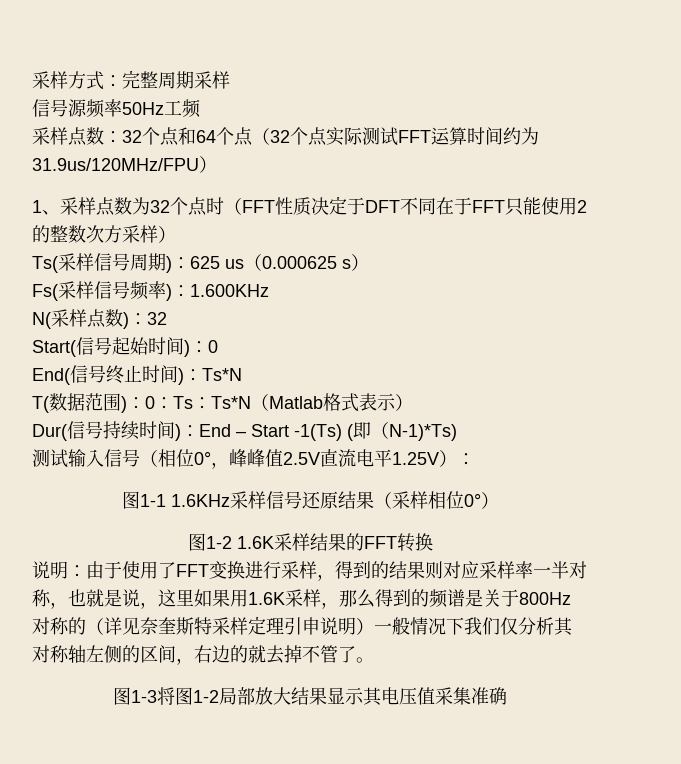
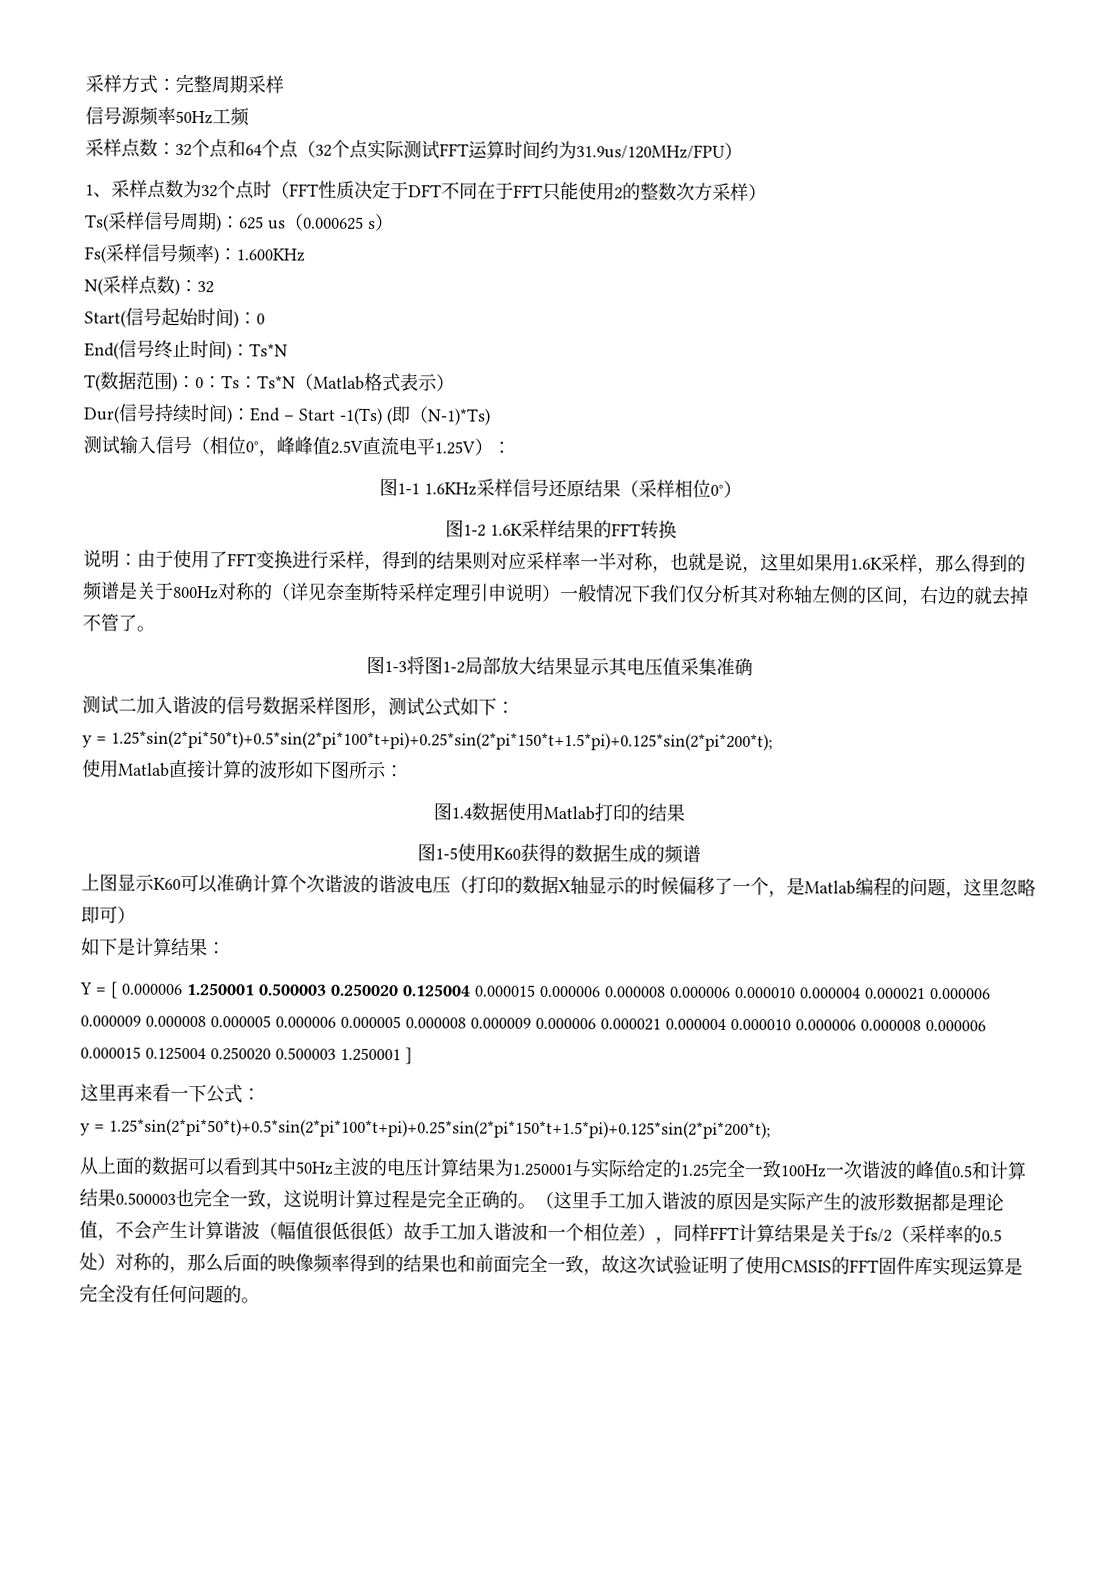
(507, 696) none -> [82,695,515,718] [82,730,773,752] [82,759,404,780] [432,802,685,822] [416,843,701,864] [81,873,1036,899] [81,905,136,924] [81,937,226,957] [79,981,990,1000] [80,1015,986,1032] [80,1046,412,1065] [80,1083,261,1104] [80,1118,771,1140] [79,1156,1026,1180] [79,1188,1004,1212] [79,1220,1002,1244] [79,1252,1023,1277] [79,1283,260,1304] // 测试二加入谐波的信号数据采样图形，测试公式如下： // y = 1.25*sin(2*pi*50*t)+0.5*sin(2*pi*100*t+pi)+0.25*sin(2*pi*150*t+1.5*pi)+0.125*sin(2*pi*200*t); // 使用Matlab直接计算的波形如下图所示： // 图1.4数据使用Matlab打印的结果 // 图1-5使用K60获得的数据生成的频谱 // 上图显示K60可以准确计算个次谐波的谐波电压（打印的数据X轴显示的时候偏移了一个，是Matlab编程的问题，这里忽略即可） // 如下是计算结果： // Y = [ 0.000006 1.250001 0.500003 0.250020 0.125004 0.000015 0.000006 0.000008 0.000006 0.000010 0.000004 0.000021 0.000006 0.000009 0.000008 0.000005 0.000006 0.000005 0.000008 0.000009 0.000006 0.000021 0.000004 0.000010 0.000006 0.000008 0.000006 0.000015 0.125004 0.250020 0.500003 1.250001 ] // 这里再来看一下公式： // y = 1.25*sin(2*pi*50*t)+0.5*sin(2*pi*100*t+pi)+0.25*sin(2*pi*150*t+1.5*pi)+0.125*sin(2*pi*200*t); // 从上面的数据可以看到其中50Hz主波的电压计算结果为1.250001与实际给定的1.25完全一致100Hz一次谐波的峰值0.5和计算结果0.500003也完全一致，这说明计算过程是完全正确的。（这里手工加入谐波的原因是实际产生的波形数据都是理论值，不会产生计算谐波（幅值很低很低）故手工加入谐波和一个相位差），同样FFT计算结果是关于fs/2（采样率的0.5处）对称的，那么后面的映像频率得到的结果也和前面完全一致，故这次试验证明了使用CMSIS的FFT固件库实现运算是完全没有任何问题的。

